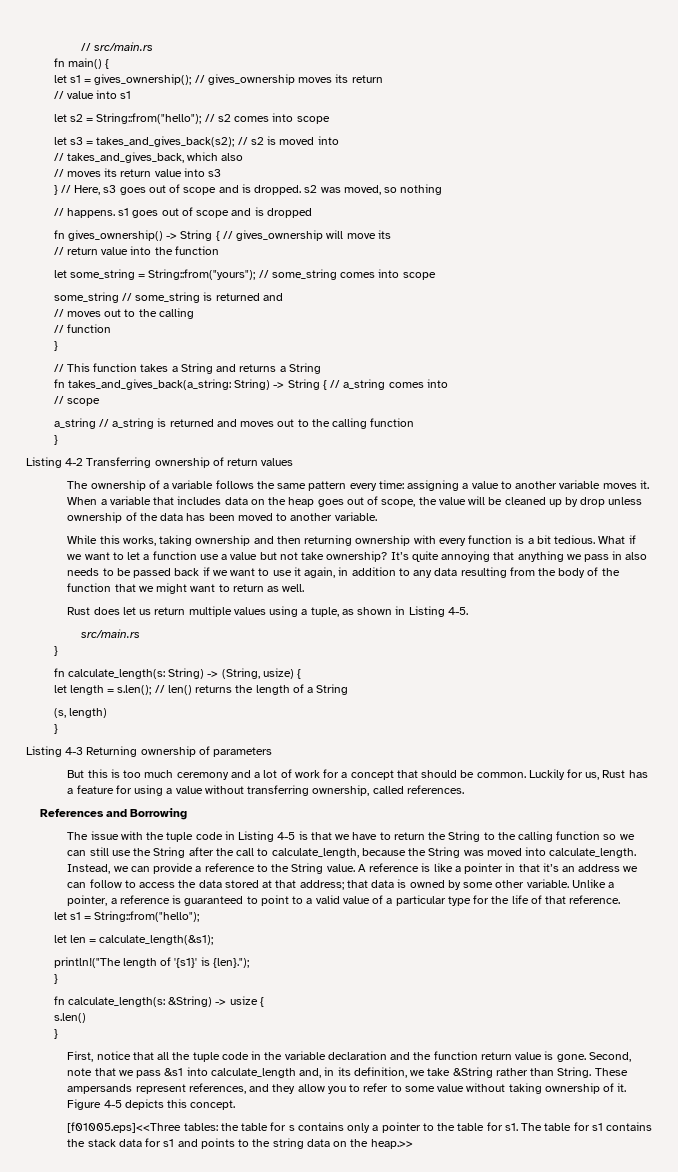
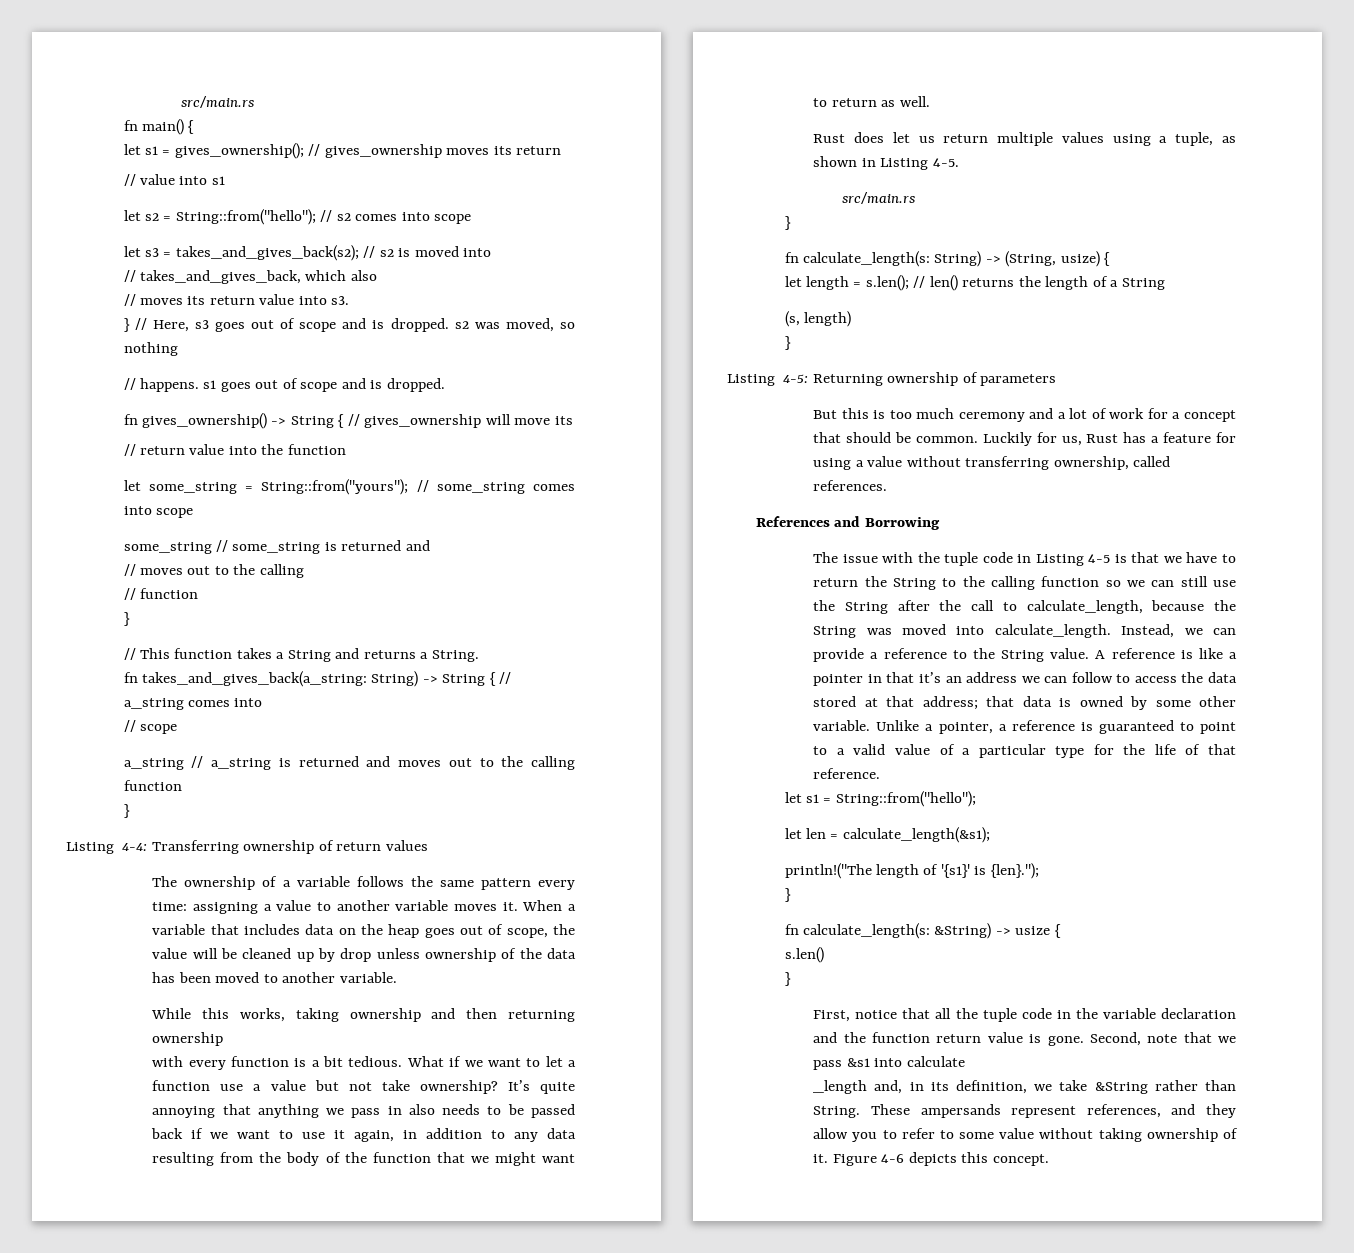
[81,43,92,51] // -> (181, 102) none
[208,169,222,177] s3 -> [331,296,350,305] s3.
[266,208,312,218] dropped -> [386,378,445,392] dropped.
[288,363,321,374] String -> [431,650,479,662] String.
[65,458,84,466] 4-2 -> [122,843,148,851] 4-4:
(411, 540) none -> (224, 1039) //
[65,747,84,755] 4-3 -> [783,374,809,383] 4-5:
[210,1068,296,1078] calculate_length -> [906,1056,965,1067] [813,1080,868,1094] calculate // _length
[103,1100,122,1108] 4-5 -> [881,1154,905,1163] 4-6
[67,1122,652,1133] [67,1138,413,1149] // [f01005.eps]<<Three tables: the table for s contains only a pointer to the table for s1. The table for s1 contains the stack data for s1 and points to the string data on the heap.>> -> (1049, 1160) none

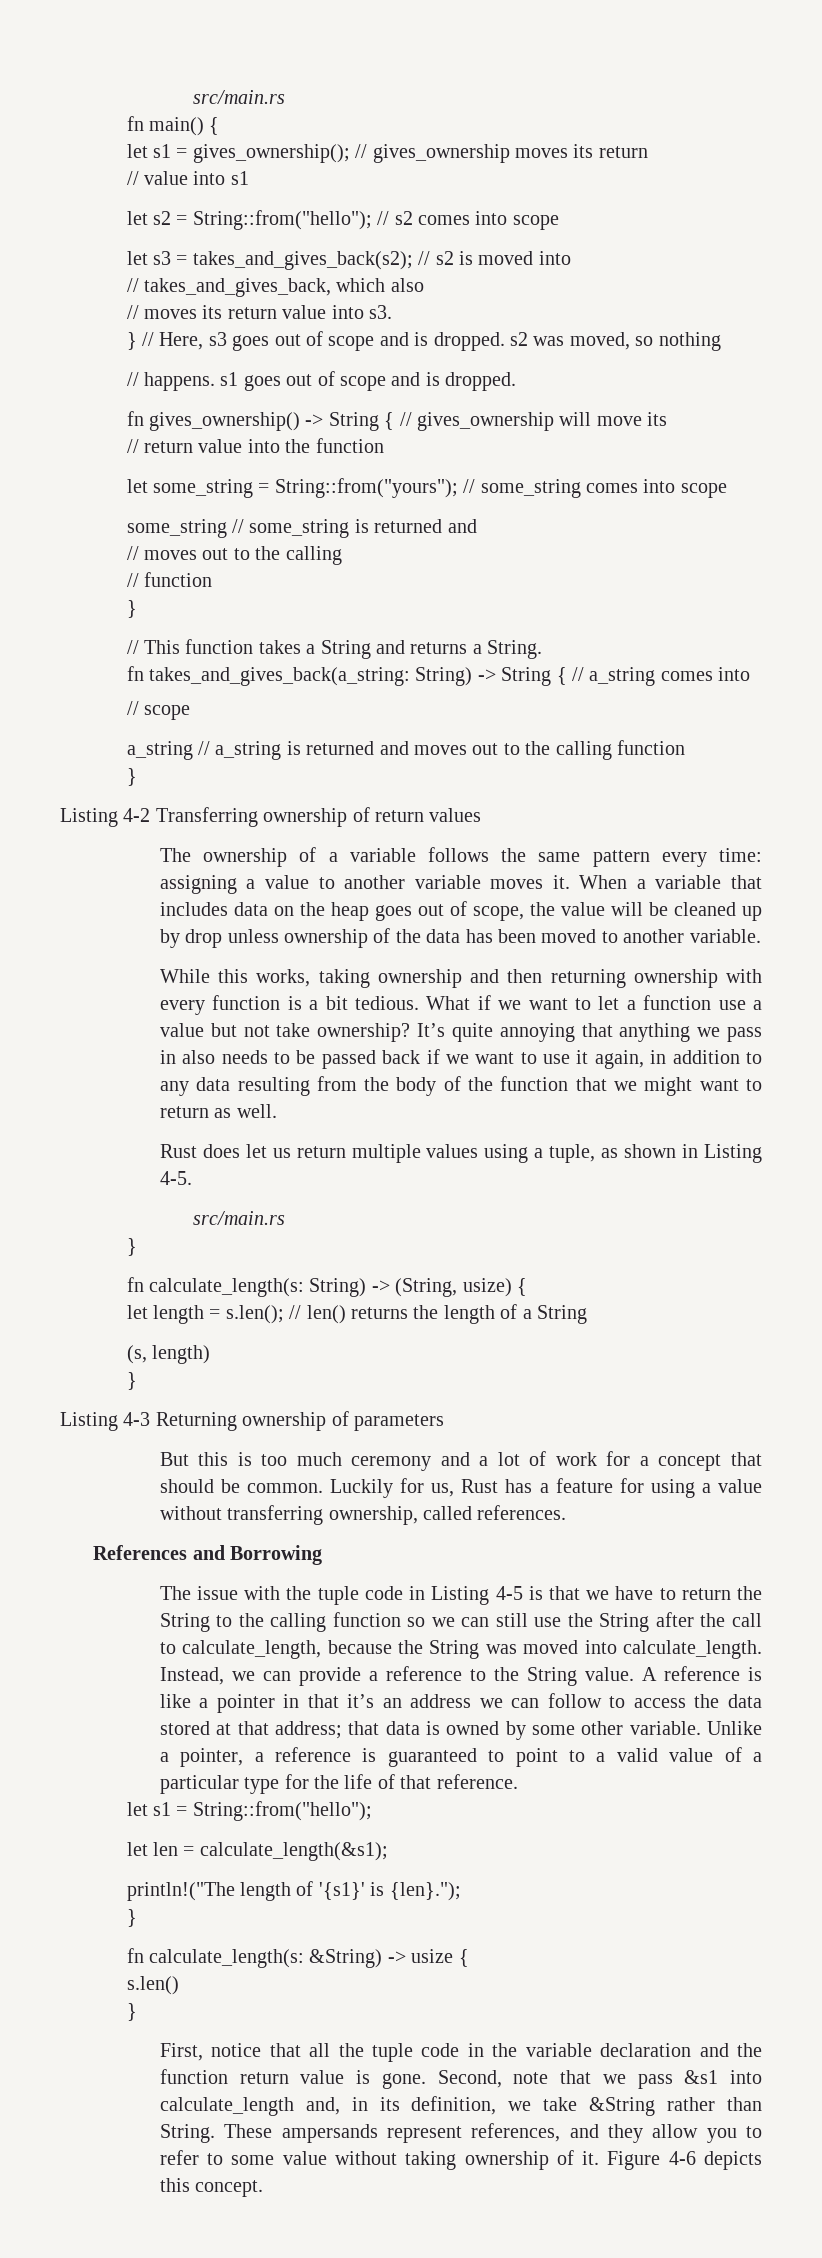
[122,843,148,851] 4-4: -> [123,808,151,822] 4-2
(224, 1039) // -> (718, 978) none
[783,374,809,383] 4-5: -> [123,1412,151,1426] 4-3
[906,1056,965,1067] [813,1080,868,1094] calculate // _length -> [159,2097,294,2116] calculate_length

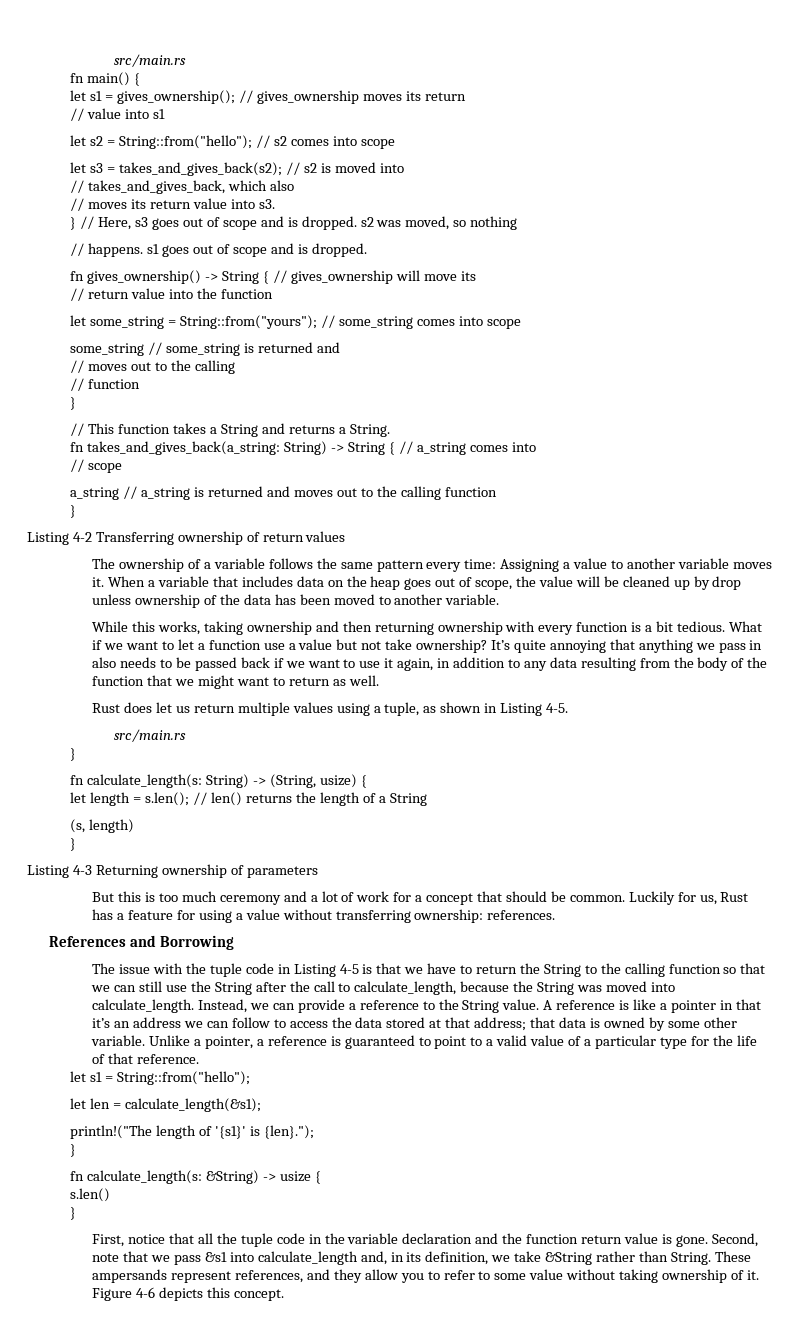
[159,875,237,894] assigning -> [500,559,560,572] Assigning
[328,1506,473,1525] ownership, called -> [414,909,484,923] ownership:
(426, 1622) none -> [740,963,766,974] that

